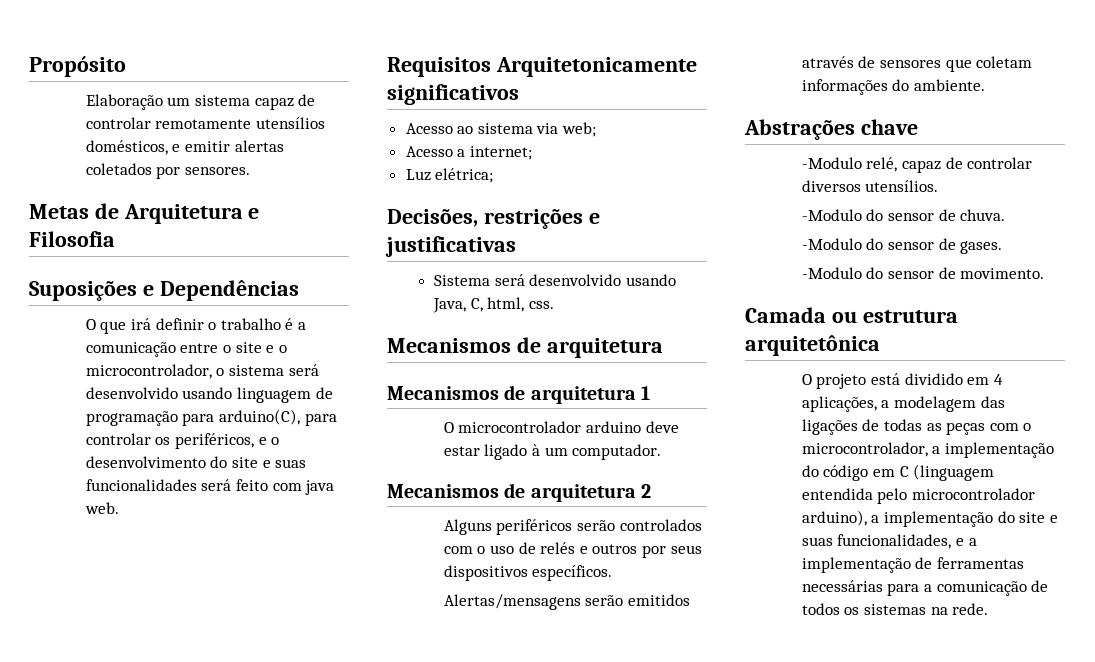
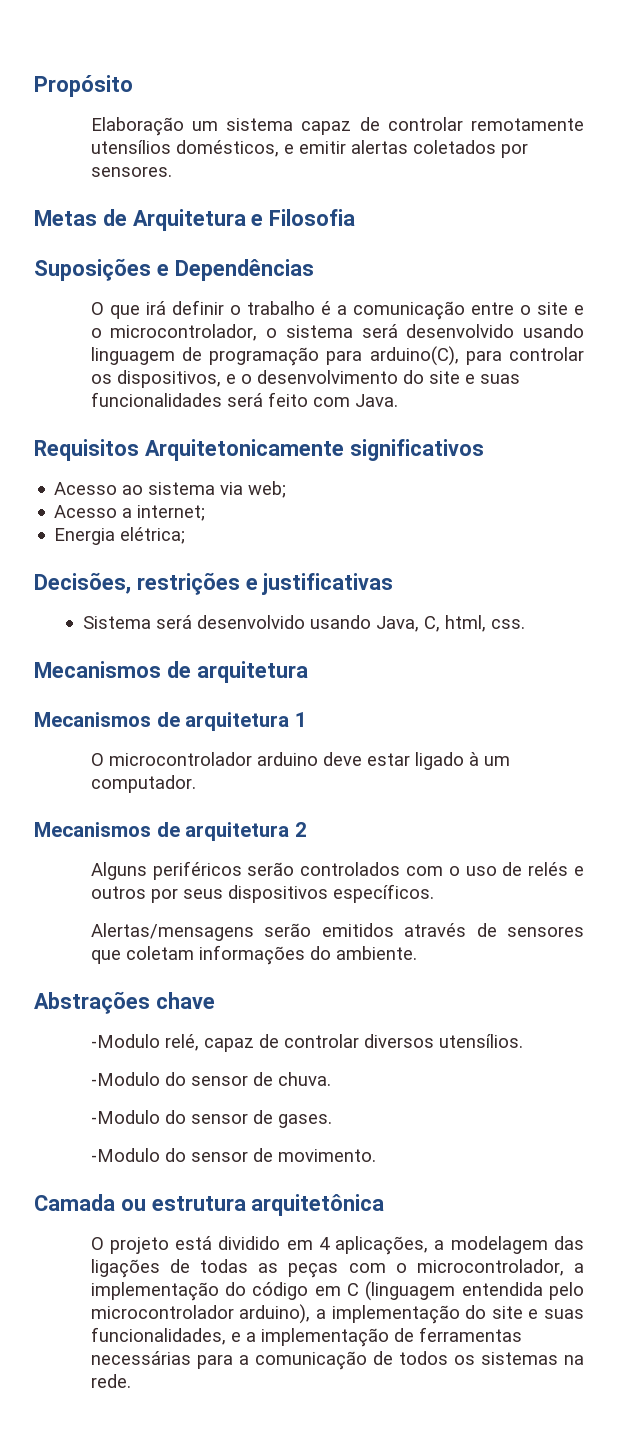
[175,433,255,449] periféricos, -> [116,370,221,388] dispositivos,
[305,480,335,495] [84,502,119,514] java web. -> [354,394,398,407] Java.
[405,169,431,181] Luz -> [54,528,116,545] Energia

